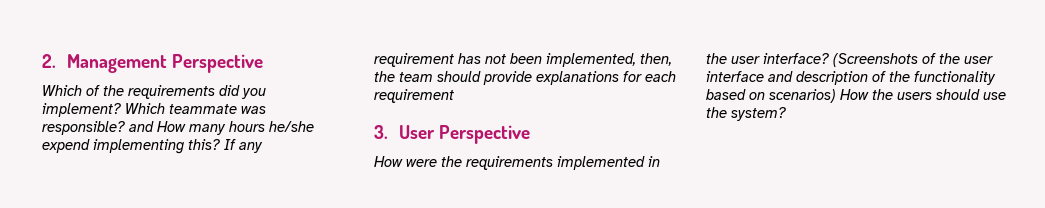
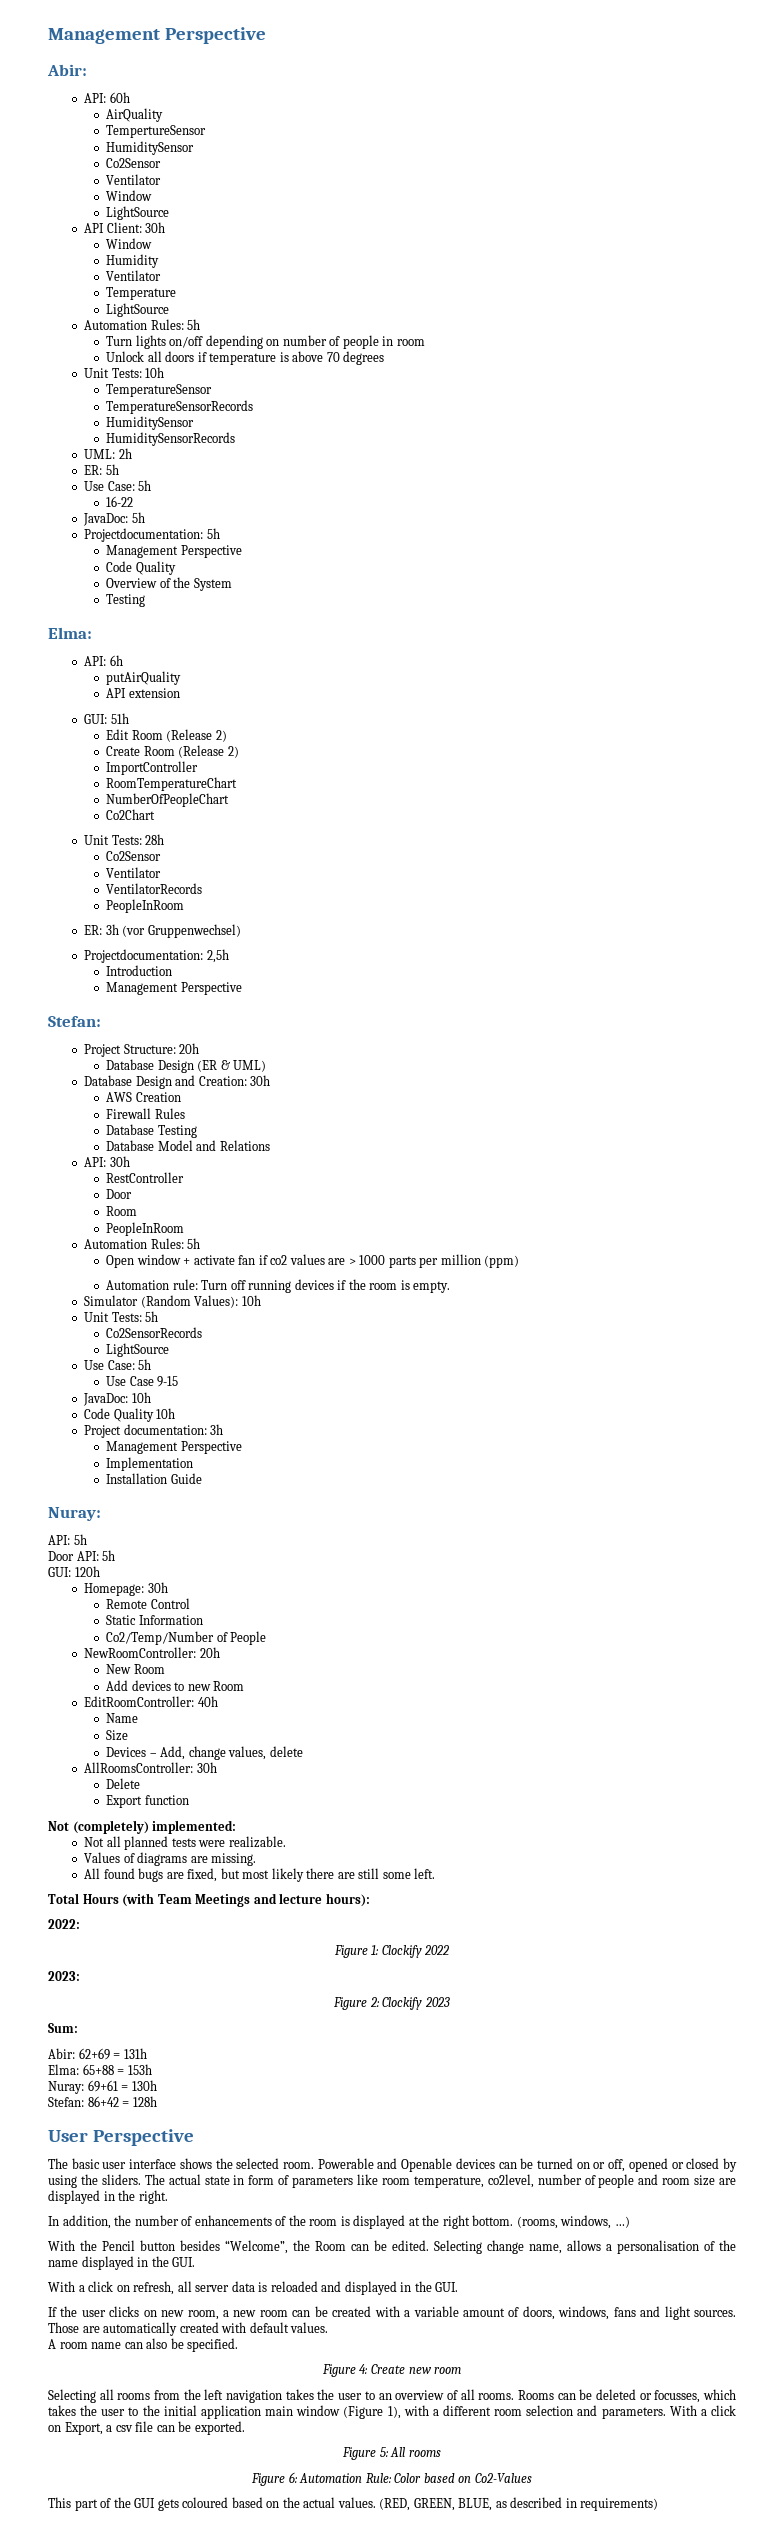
[42,54,263,73] [42,85,266,99] [42,103,266,117] [42,121,314,135] [42,139,263,154] [374,53,672,67] [374,71,676,85] [374,89,454,103] [374,125,530,144] [374,156,660,170] [706,53,993,67] [706,71,996,85] [706,89,1006,103] [706,107,786,121] 2. Management Perspective // Which of the requirements did you implement? Which teammate was responsible? and How many hours he/she expend implementing this? If any requirement has not been implemented, then, the team should provide explanations for each requirement // 3. User Perspective // How were the requirements implemented in the user interface? (Screenshots of the user interface and description of the functionality based on scenarios) How the users should use the system? -> [48,27,266,44] [47,64,87,76] [84,92,130,103] [106,108,164,122] [106,125,207,138] [106,141,195,155] [106,158,162,168] [106,174,162,185] [106,190,153,201] [106,206,170,220] [84,222,166,233] [106,238,153,249] [106,254,160,268] [106,270,162,281] [106,287,177,300] [106,303,170,317] [84,319,201,330] [106,335,425,349] [106,351,385,365] [84,367,165,378] [106,384,213,397] [106,400,254,414] [106,416,195,430] [106,432,236,446] [84,448,132,459] [84,464,119,475] [84,480,152,491] [106,496,134,507] [83,512,145,526] [84,528,220,542] [106,545,242,558] [106,561,176,575] [106,577,232,591] [106,594,146,607] [48,627,92,639] [84,655,123,666] [106,671,182,685] [106,688,180,698] [84,713,129,724] [106,729,227,742] [106,745,239,758] [106,761,199,775] [106,777,238,791] [106,793,230,807] [106,809,156,820] [84,834,165,845] [106,851,162,861] [106,867,162,878] [106,883,203,894] [106,899,185,913] [84,924,241,938] [84,949,229,963] [106,965,173,976] [106,982,242,995] [48,1016,101,1027] [84,1043,200,1057] [106,1059,267,1073] [84,1075,271,1089] [106,1092,181,1102] [106,1108,185,1119] [106,1124,197,1138] [106,1140,270,1151] [84,1156,130,1167] [106,1172,185,1183] [106,1189,133,1199] [106,1206,138,1216] [106,1222,185,1236] [84,1238,201,1249] [106,1254,520,1268] [106,1279,451,1293] [84,1295,261,1308] [84,1311,159,1322] [106,1327,203,1338] [106,1343,170,1357] [84,1359,152,1370] [106,1376,179,1387] [83,1392,151,1406] [84,1408,176,1422] [84,1424,224,1438] [106,1441,242,1454] [106,1457,194,1471] [106,1473,202,1484] [48,1507,101,1521] [48,1534,87,1545] [48,1550,116,1561] [48,1566,100,1577] [84,1582,168,1596] [106,1598,190,1609] [106,1615,203,1625] [106,1631,267,1645] [84,1647,220,1658] [106,1664,165,1674] [106,1680,245,1691] [84,1696,218,1707] [106,1713,139,1723] [106,1730,129,1741] [106,1746,303,1760] [84,1762,217,1773] [106,1778,141,1789] [106,1795,189,1808] [48,1820,237,1834] [84,1836,286,1850] [84,1852,257,1866] [84,1868,436,1882] [48,1893,370,1907] [48,1919,80,1929] [333,1945,450,1958] [48,1971,80,1981] [333,1997,450,2010] [48,2023,78,2033] [48,2048,147,2060] [48,2064,152,2075] [48,2080,157,2094] [48,2096,157,2107] [48,2129,194,2146] [48,2158,737,2172] [48,2174,736,2188] [48,2190,168,2204] [48,2215,630,2229] [48,2240,736,2254] [48,2256,196,2270] [48,2281,459,2295] [48,2306,736,2320] [48,2322,329,2336] [48,2338,239,2352] [321,2364,462,2377] [48,2389,736,2403] [48,2405,736,2419] [48,2421,245,2435] [342,2447,441,2460] [251,2472,532,2486] [48,2497,659,2511] Management Perspective // Abir: // API: 60h // AirQuality // TempertureSensor // HumiditySensor // Co2Sensor // Ventilator // Window // LightSource // API Client: 30h // Window // Humidity // Ventilator // Temperature // LightSource // Automation Rules: 5h // Turn lights on/off depending on number of people in room // Unlock all doors if temperature is above 70 degrees // Unit Tests: 10h // TemperatureSensor // TemperatureSensorRecords // HumiditySensor // HumiditySensorRecords // UML: 2h // ER: 5h // Use Case: 5h // 16-22 // JavaDoc: 5h // Projectdocumentation: 5h // Management Perspective // Code Quality // Overview of the System // Testing // Elma: // API: 6h // putAirQuality // API extension // GUI: 51h // Edit Room (Release 2) // Create Room (Release 2) // ImportController // RoomTemperatureChart // NumberOfPeopleChart // Co2Chart // Unit Tests: 28h // Co2Sensor // Ventilator // VentilatorRecords // PeopleInRoom // ER: 3h (vor Gruppenwechsel) // Projectdocumentation: 2,5h // Introduction // Management Perspective // Stefan: // Project Structure: 20h // Database Design (ER & UML) // Database Design and Creation: 30h // AWS Creation // Firewall Rules // Database Testing // Database Model and Relations // API: 30h // RestController // Door // Room // PeopleInRoom // Automation Rules: 5h // Open window + activate fan if co2 values are > 1000 parts per million (ppm) // Automation rule: Turn off running devices if the room is empty. // Simulator (Random Values): 10h // Unit Tests: 5h // Co2SensorRecords // LightSource // Use Case: 5h // Use Case 9-15 // JavaDoc: 10h // Code Quality 10h // Project documentation: 3h // Management Perspective // Implementation // Installation Guide // Nuray: // API: 5h // Door API: 5h // GUI: 120h // Homepage: 30h // Remote Control // Static Information // Co2/Temp/Number of People // NewRoomController: 20h // New Room // Add devices to new Room // EditRoomController: 40h // Name // Size // Devices – Add, change values, delete // AllRoomsController: 30h // Delete // Export function // Not (completely) implemented: // Not all planned tests were realizable. // Values of diagrams are missing. // All found bugs are fixed, but most likely there are still some left. // Total Hours (with Team Meetings and lecture hours): // 2022: // Figure 1: Clockify 2022 // 2023: // Figure 2: Clockify 2023 // Sum: // Abir: 62+69 = 131h // Elma: 65+88 = 153h // Nuray: 69+61 = 130h // Stefan: 86+42 = 128h // User Perspective // The basic user interface shows the selected room. Powerable and Openable devices can be turned on or off, opened or closed by using the sliders. The actual state in form of parameters like room temperature, co2level, number of people and room size are displayed in the right. // In addition, the number of enhancements of the room is displayed at the right bottom. (rooms, windows, …) // With the Pencil button besides “Welcome”, the Room can be edited. Selecting change name, allows a personalisation of the name displayed in the GUI. // With a click on refresh, all server data is reloaded and displayed in the GUI. // If the user clicks on new room, a new room can be created with a variable amount of doors, windows, fans and light sources. Those are automatically created with default values. // A room name can also be specified. // Figure 4: Create new room // Selecting all rooms from the left navigation takes the user to an overview of all rooms. Rooms can be deleted or focusses, which takes the user to the initial application main window (Figure 1), with a different room selection and parameters. With a click on Export, a csv file can be exported. // Figure 5: All rooms // Figure 6: Automation Rule: Color based on Co2-Values // This part of the GUI gets coloured based on the actual values. (RED, GREEN, BLUE, as described in requirements)

